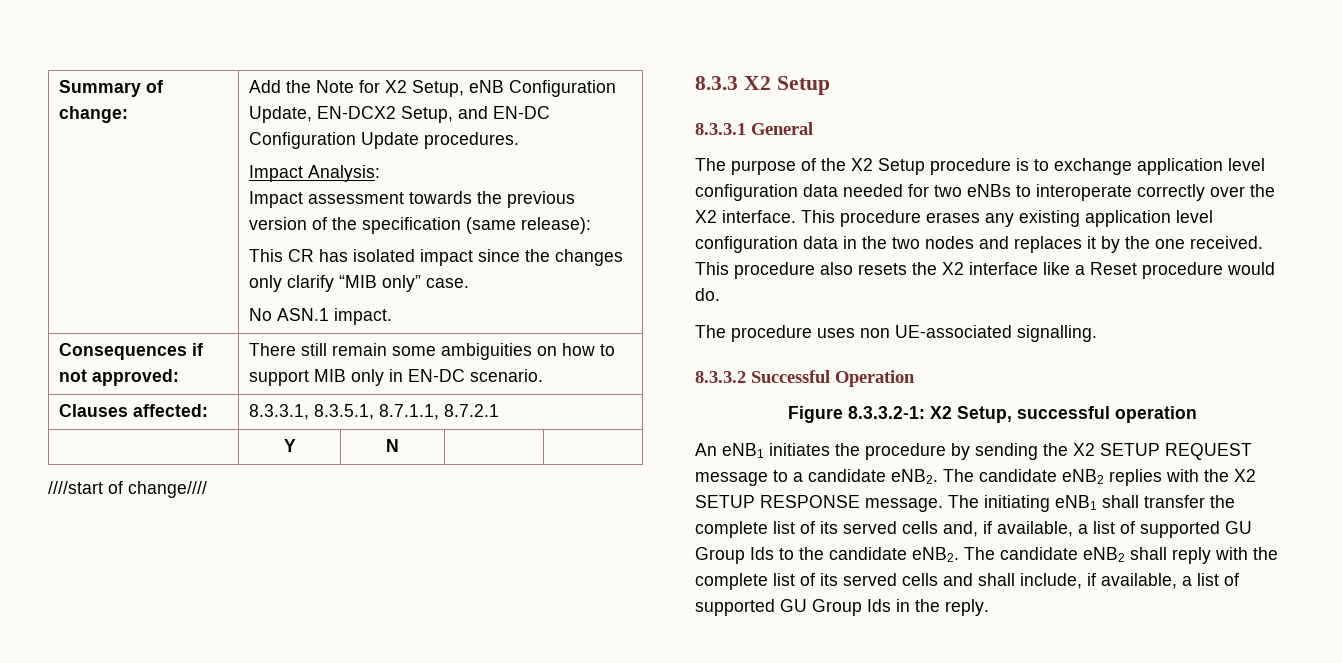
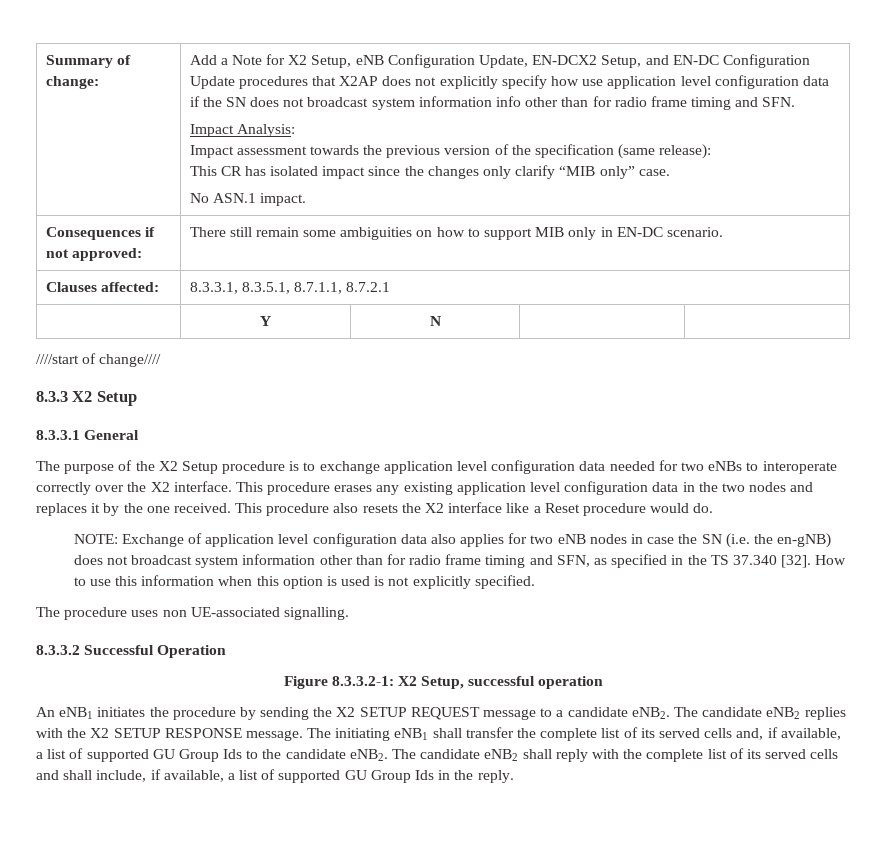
[285,80,311,93] the -> [220,58,228,65] a
[423,132,519,149] procedures. -> [238,75,829,89] [189,96,796,110] procedures that X2AP does not explicitly specify how use application level configuration data if the SN does not broadcast system information info other than for radio frame timing and SFN.
(720, 294) none -> [73,533,832,548] [73,554,847,568] [73,575,535,589] // NOTE: Exchange of application level configuration data also applies for two eNB nodes in case the SN (i.e. the en-gNB) does not broadcast system information other than for radio frame timing and SFN, as specified in the TS 37.340 [32]. How to use this information when this option is used is not explicitly specified.

